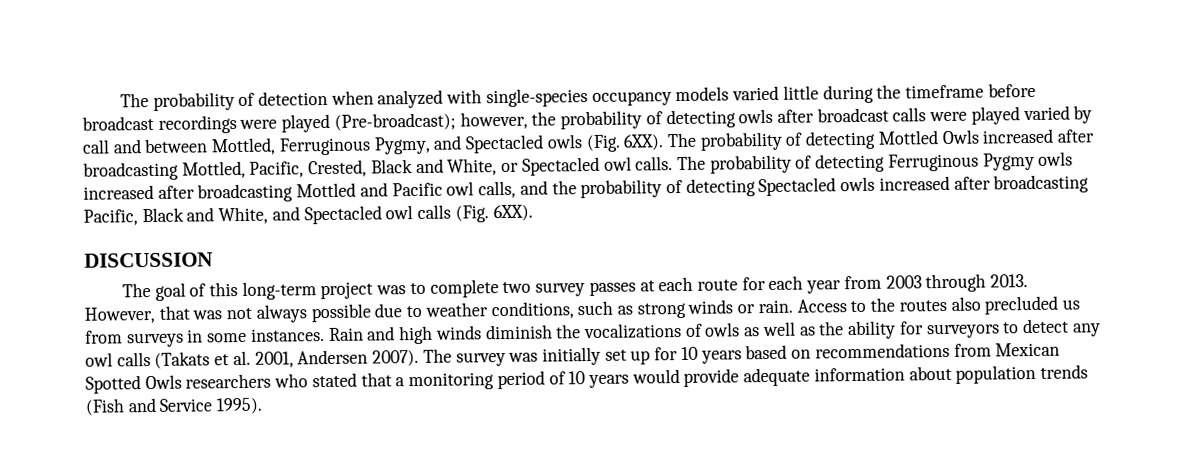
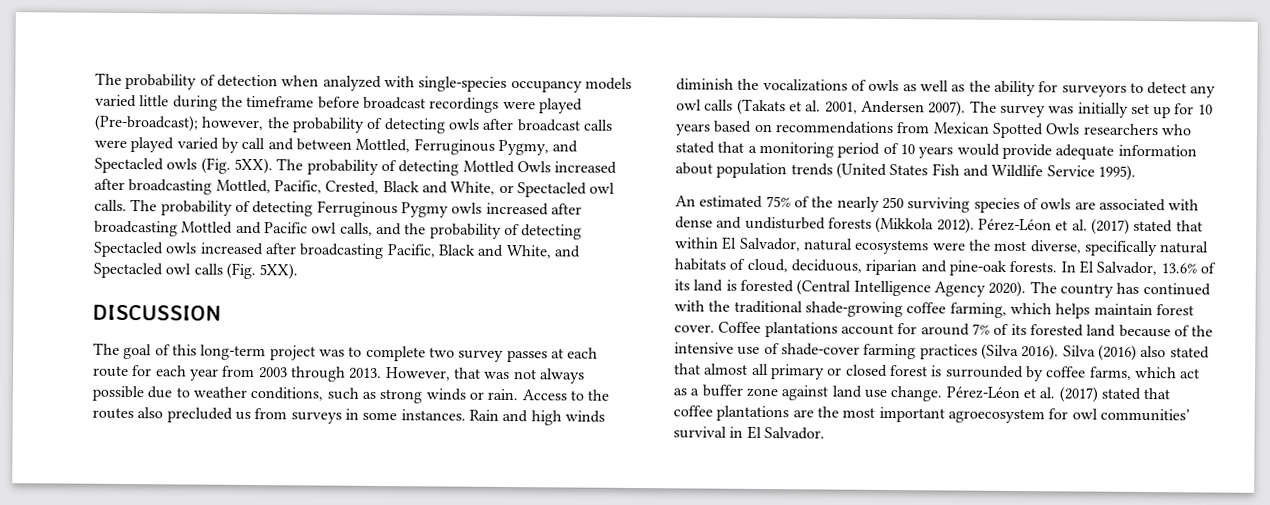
[623,134,665,151] 6XX). -> [233,157,273,175] 5XX).
[492,204,533,222] 6XX). -> [259,263,299,280] 5XX).
[85,397,264,416] (Fish and Service 1995). -> [835,162,1136,181] [675,195,1200,214] [675,216,1203,235] [675,236,1210,257] [674,258,1216,276] [674,279,1211,298] [674,300,1194,319] [674,321,1214,338] [674,342,1210,361] [674,363,1201,382] [673,384,1171,403] [673,405,1190,424] [673,425,825,440] (United States Fish and Wildlife Service 1995). // An estimated 75% of the nearly 250 surviving species of owls are associated with dense and undisturbed forests (Mikkola 2012). Pérez-Léon et al. (2017) stated that within El Salvador, natural ecosystems were the most diverse, specifically natural habitats of cloud, deciduous, riparian and pine-oak forests. In El Salvador, 13.6% of its land is forested (Central Intelligence Agency 2020). The country has continued with the traditional shade-growing coffee farming, which helps maintain forest cover. Coffee plantations account for around 7% of its forested land because of the intensive use of shade-cover farming practices (Silva 2016). Silva (2016) also stated that almost all primary or closed forest is surrounded by coffee farms, which act as a buffer zone against land use change. Pérez-Léon et al. (2017) stated that coffee plantations are the most important agroecosystem for owl communities’ survival in El Salvador.

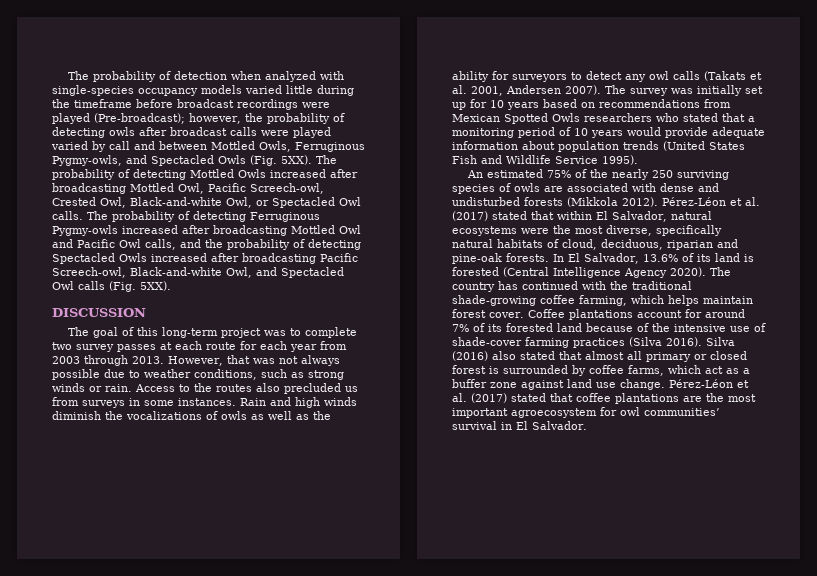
[355,138,579,156] [94,157,198,174] Mottled, Ferruginous Pygmy, and Spectacled owls -> [211,141,365,152] [52,155,246,166] Mottled Owls, Ferruginous Pygmy-owls, and Spectacled Owls
[215,179,496,195] Mottled, Pacific, Crested, Black and White, -> [130,183,324,194] [52,197,252,208] Mottled Owl, Pacific Screech-owl, Crested Owl, Black-and-white Owl,
[589,182,616,194] owl -> [339,197,361,206] Owl
[400,202,582,218] [94,220,234,237] Pygmy owls increased after broadcasting Mottled -> [52,225,361,236] Pygmy-owls increased after broadcasting Mottled Owl
[311,222,338,234] owl -> [119,239,141,248] Owl
[165,242,581,260] [93,262,192,279] owls increased after broadcasting Pacific, Black and White, and Spectacled owl -> [119,253,358,264] [52,267,344,278] [52,281,74,290] Owls increased after broadcasting Pacific Screech-owl, Black-and-white Owl, and Spectacled Owl

